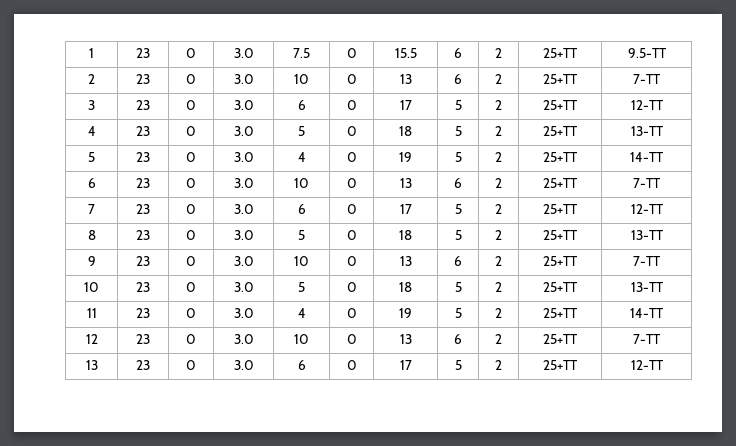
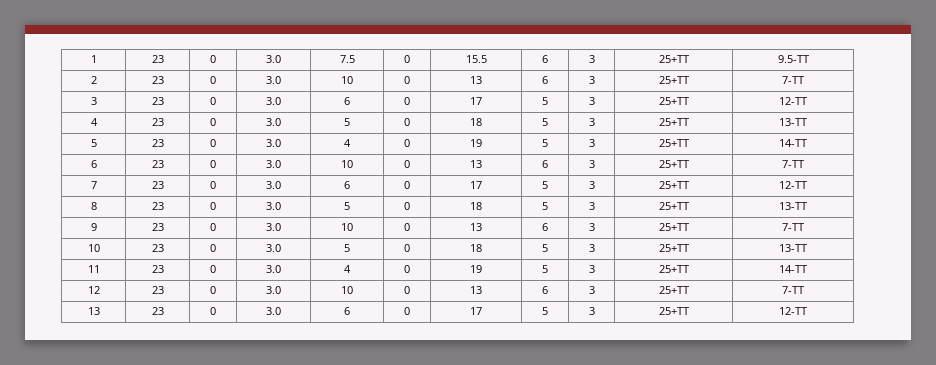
[495,48,502,58] 2 -> [588,55,595,63] 3
[495,74,502,84] 2 -> [588,76,595,84] 3
[495,100,502,110] 2 -> [588,97,595,105] 3
[495,126,502,136] 2 -> [588,118,595,126] 3
[495,152,502,162] 2 -> [588,139,595,147] 3
[495,178,502,188] 2 -> [588,160,595,168] 3
[495,204,502,214] 2 -> [588,181,595,189] 3
[495,230,502,240] 2 -> [588,202,595,210] 3
[495,256,502,266] 2 -> [588,223,595,231] 3
[495,282,502,292] 2 -> [588,244,595,252] 3
[495,308,502,318] 2 -> [588,265,595,273] 3
[495,334,502,344] 2 -> [588,286,595,294] 3
[495,360,502,370] 2 -> [588,307,595,315] 3

